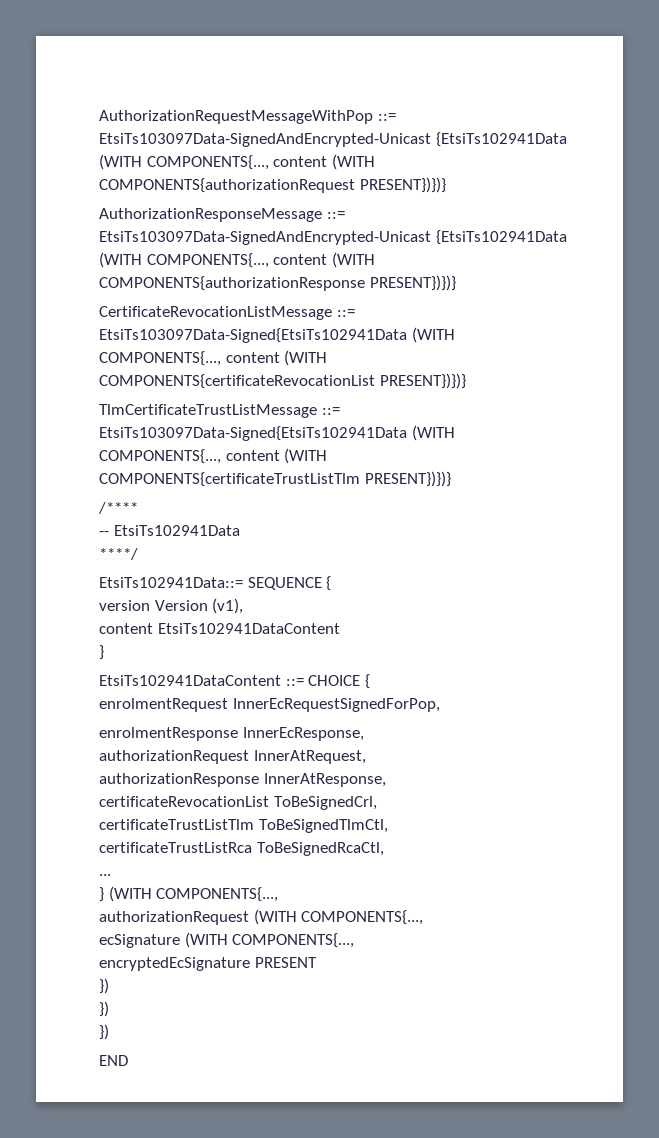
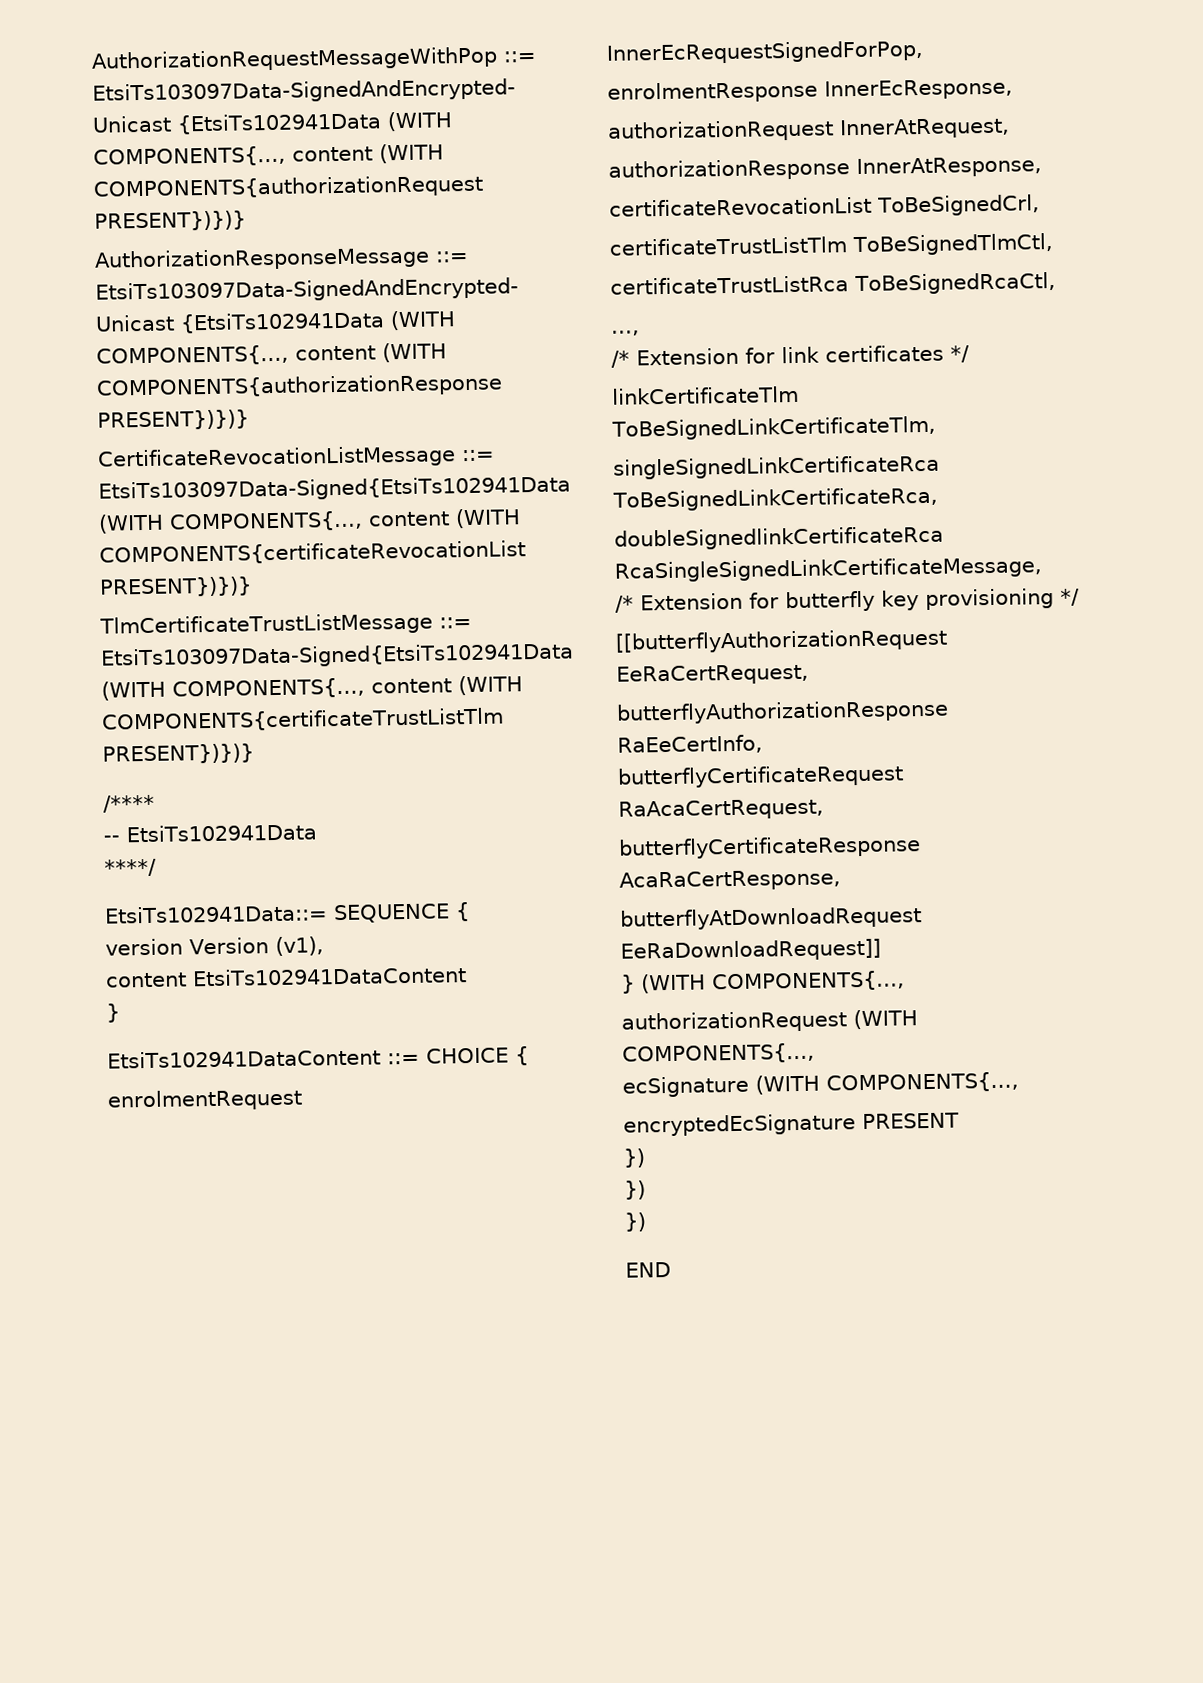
[99,874,111,876] ... -> [611,330,640,336] [611,344,970,368] [612,385,799,405] [611,415,936,441] [613,454,940,480] [612,486,938,512] [614,525,944,551] [614,556,1042,583] [615,588,1080,613] [615,628,948,654] [616,663,809,686] [616,699,949,725] [617,734,763,755] [617,764,904,789] [618,798,824,821] [618,835,921,860] [619,869,841,892] [620,906,922,931] [620,938,881,963] ..., // /* Extension for link certificates */ // linkCertificateTlm ToBeSignedLinkCertificateTlm, // singleSignedLinkCertificateRca ToBeSignedLinkCertificateRca, // doubleSignedlinkCertificateRca RcaSingleSignedLinkCertificateMessage, // /* Extension for butterfly key provisioning */ // [[butterflyAuthorizationRequest EeRaCertRequest, // butterflyAuthorizationResponse RaEeCertInfo, // butterflyCertificateRequest RaAcaCertRequest, // butterflyCertificateResponse AcaRaCertResponse, // butterflyAtDownloadRequest EeRaDownloadRequest]]

